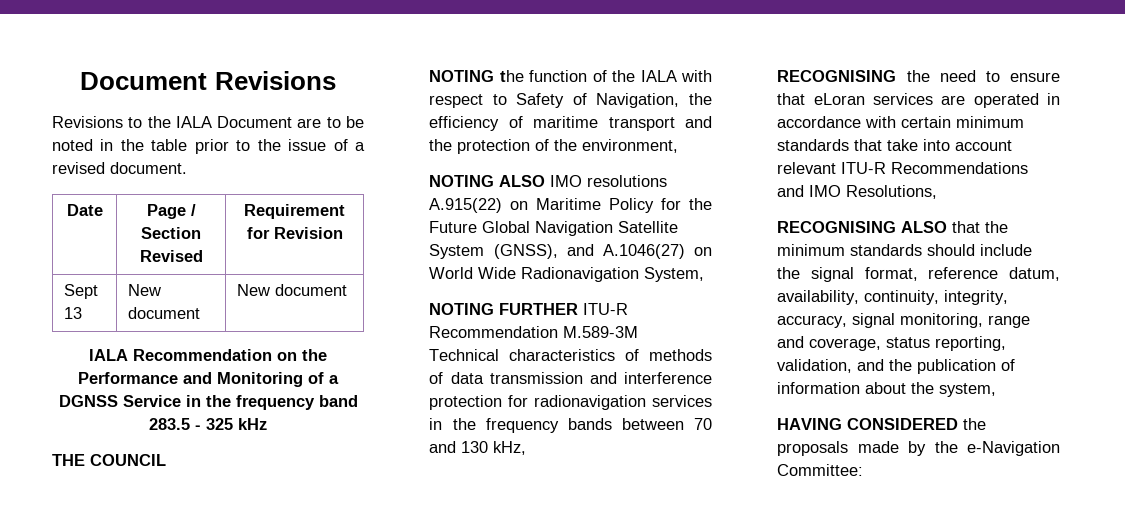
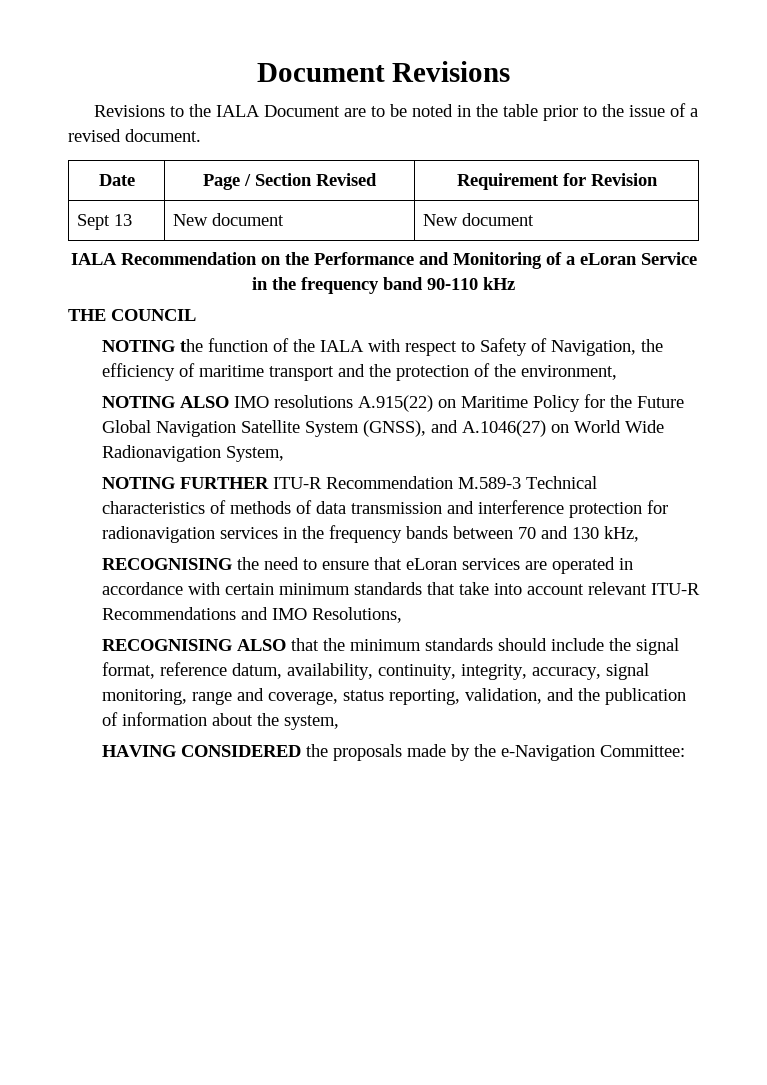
[58,395,118,407] DGNSS -> [579,253,637,265] eLoran
[149,418,233,430] 283.5 - 325 -> [427,278,478,290] 90-110
[563,326,639,338] M.589-3M -> [457,477,521,489] M.589-3

